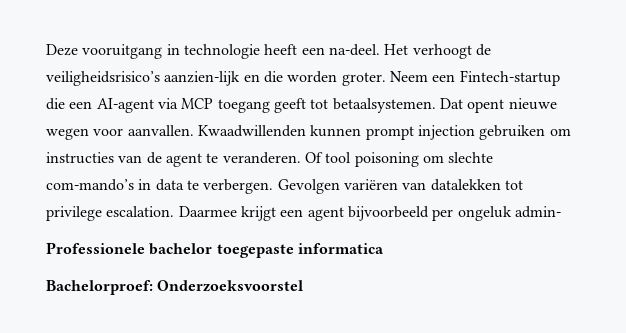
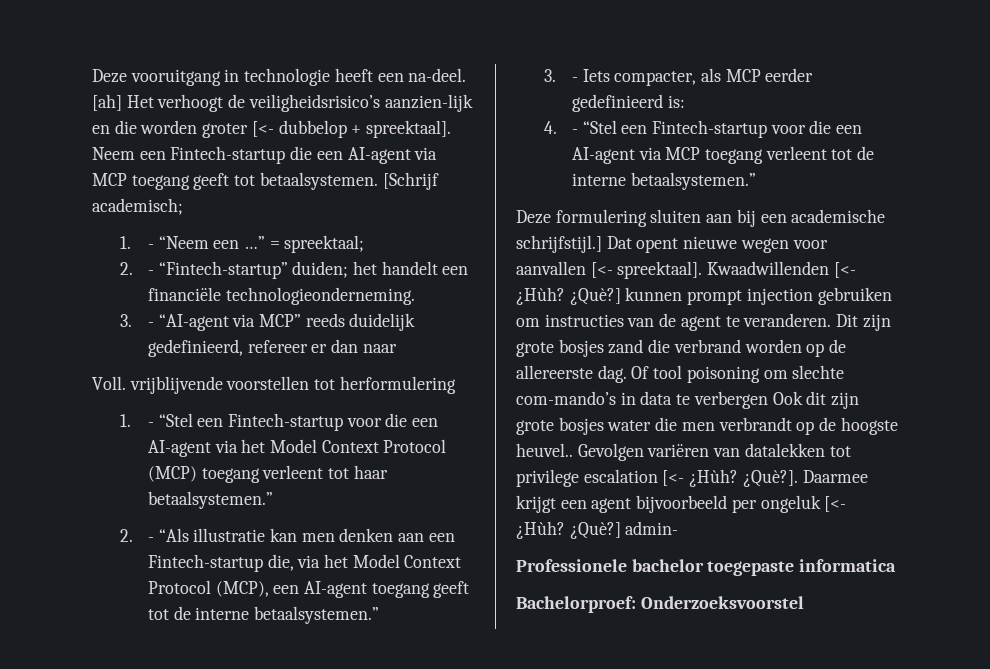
(380, 50) none -> [92,94,122,111] [ah]
[341,72,386,86] groter. -> [202,120,452,138] groter [<- dubbelop + spreektaal].
(436, 105) none -> [382,172,439,190] [92,198,183,215] [119,235,365,253] [119,261,469,279] [147,287,415,305] [119,313,416,331] [147,339,397,357] [92,376,456,394] [119,413,439,431] [147,439,447,457] [147,465,388,483] [147,491,273,509] [119,528,455,542] [147,554,462,572] [147,580,470,598] [147,606,380,624] [543,68,814,86] [571,94,685,112] [543,120,863,138] [571,146,875,164] [571,172,756,190] [516,209,886,227] [516,235,602,253] [Schrijf academisch; // 1. - “Neem een …” = spreektaal; // 2. - “Fintech-startup” duiden; het handelt een financiële technologieonderneming. // 3. - “AI-agent via MCP” reeds duidelijk gedefinieerd, refereer er dan naar // Voll. vrijblijvende voorstellen tot herformulering // 1. - “Stel een Fintech-startup voor die een AI-agent via het Model Context Protocol (MCP) toegang verleent tot haar betaalsystemen.” // 2. - “Als illustratie kan men denken aan een Fintech-startup die, via het Model Context Protocol (MCP), een AI-agent toegang geeft tot de interne betaalsystemen.” // 3. - Iets compacter, als MCP eerder gedefinieerd is: // 4. - “Stel een Fintech-startup voor die een AI-agent via MCP toegang verleent tot de interne betaalsystemen.” // Deze formulering sluiten aan bij een academische schrijfstijl.]
[127,125,306,137] aanvallen. Kwaadwillenden -> [516,261,856,279] [516,287,621,305] aanvallen [<- spreektaal]. Kwaadwillenden [<- ¿Hùh? ¿Què?]
(301, 158) none -> [836,314,891,331] [516,339,847,357] [516,365,627,383] Dit zijn grote bosjes zand die verbrand worden op de allereerste dag.
[203,179,274,194] verbergen. -> [693,391,860,409] [516,417,898,435] [516,443,573,457] verbergen Ook dit zijn grote bosjes water die men verbrandt op de hoogste heuvel..
[106,206,175,217] escalation. -> [583,469,798,487] escalation [<- ¿Hùh? ¿Què?].
(512, 213) none -> [824,496,847,512] [516,521,621,539] [<- ¿Hùh? ¿Què?]

